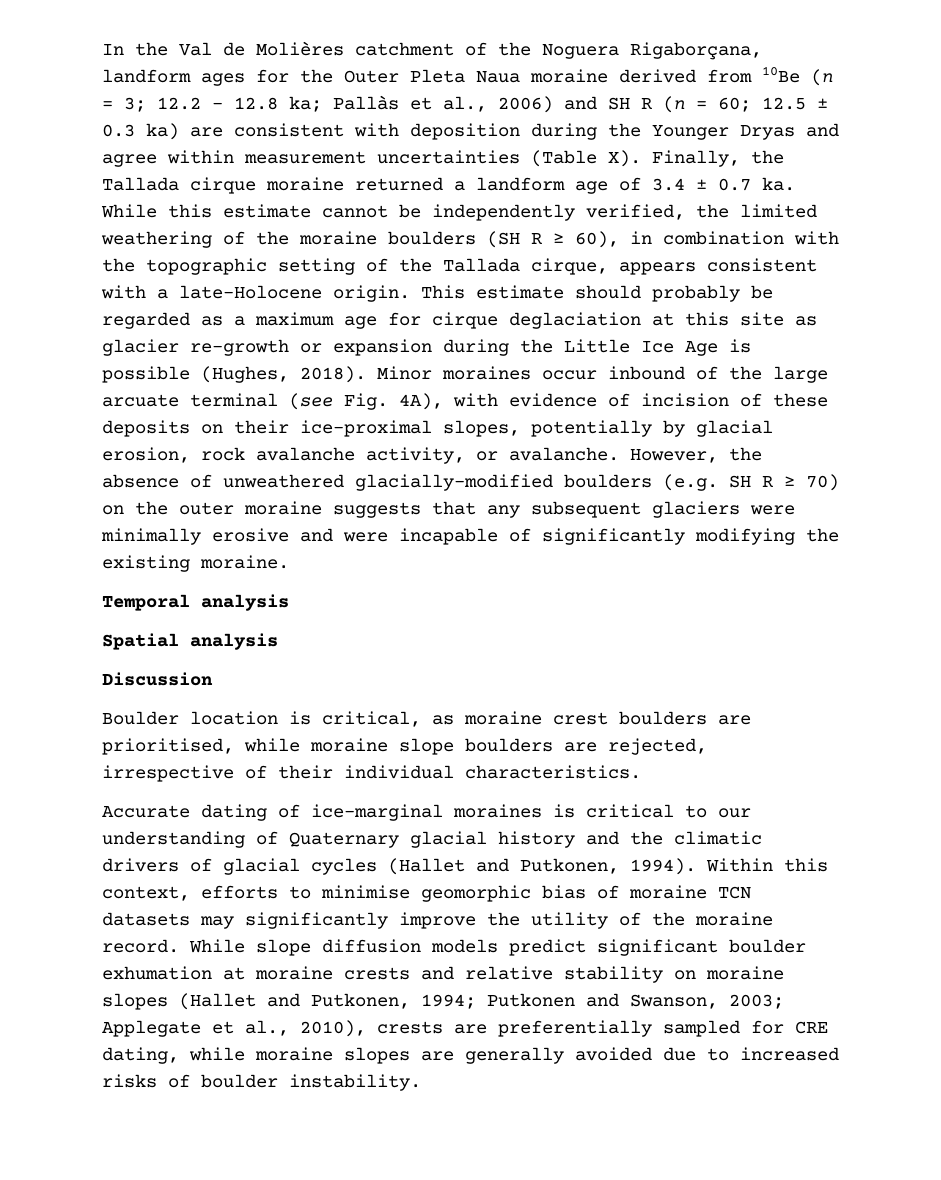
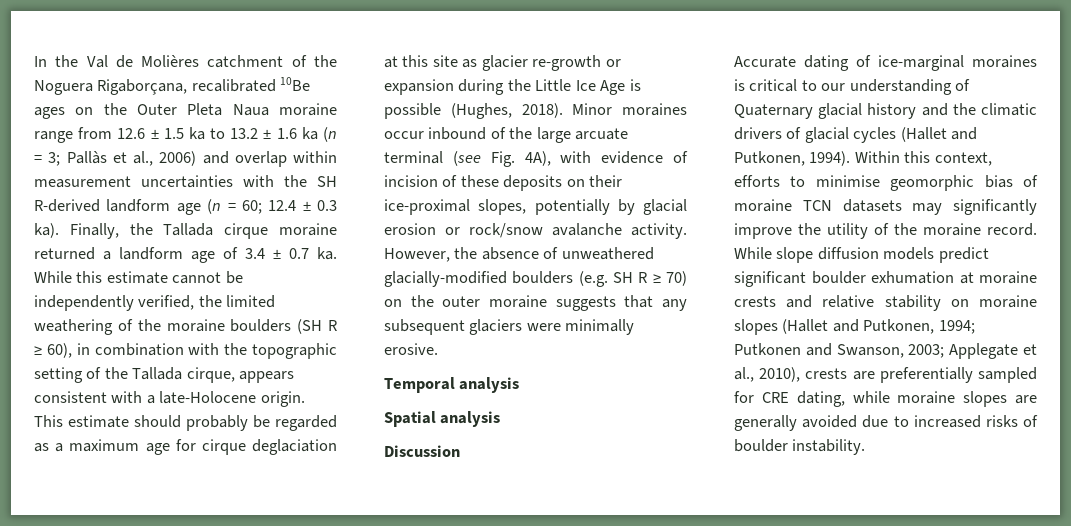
[102,69,289,86] landform ages for -> [191,77,311,92] [34,107,94,119] recalibrated 10Be ages on
[619,66,833,86] [102,96,322,112] derived from 10Be (n = 3; 12.2 - 12.8 ka; -> [34,127,338,143] [34,152,61,166] range from 12.6 ± 1.5 ka to 13.2 ± 1.6 ka (n = 3;
[608,97,653,110] SH R -> [234,151,337,167] [34,175,337,188] [34,199,201,215] overlap within measurement uncertainties with the SH R-derived landform age
[762,97,806,110] 12.5 -> [268,200,297,211] 12.4
[146,123,839,140] [102,150,641,167] ka) are consistent with deposition during the Younger Dryas and agree within measurement uncertainties (Table X). -> [34,223,59,238] ka).
[102,447,619,464] erosion, rock avalanche activity, or avalanche. -> [384,223,687,239] erosion or rock/snow avalanche activity.
[212,528,839,545] [102,555,289,572] erosive and were incapable of significantly modifying the existing moraine. -> [384,343,438,355] erosive.
[102,711,751,727] [102,738,707,755] [102,765,641,782] // Boulder location is critical, as moraine crest boulders are prioritised, while moraine slope boulders are rejected, irrespective of their individual characteristics. -> (460, 451) none

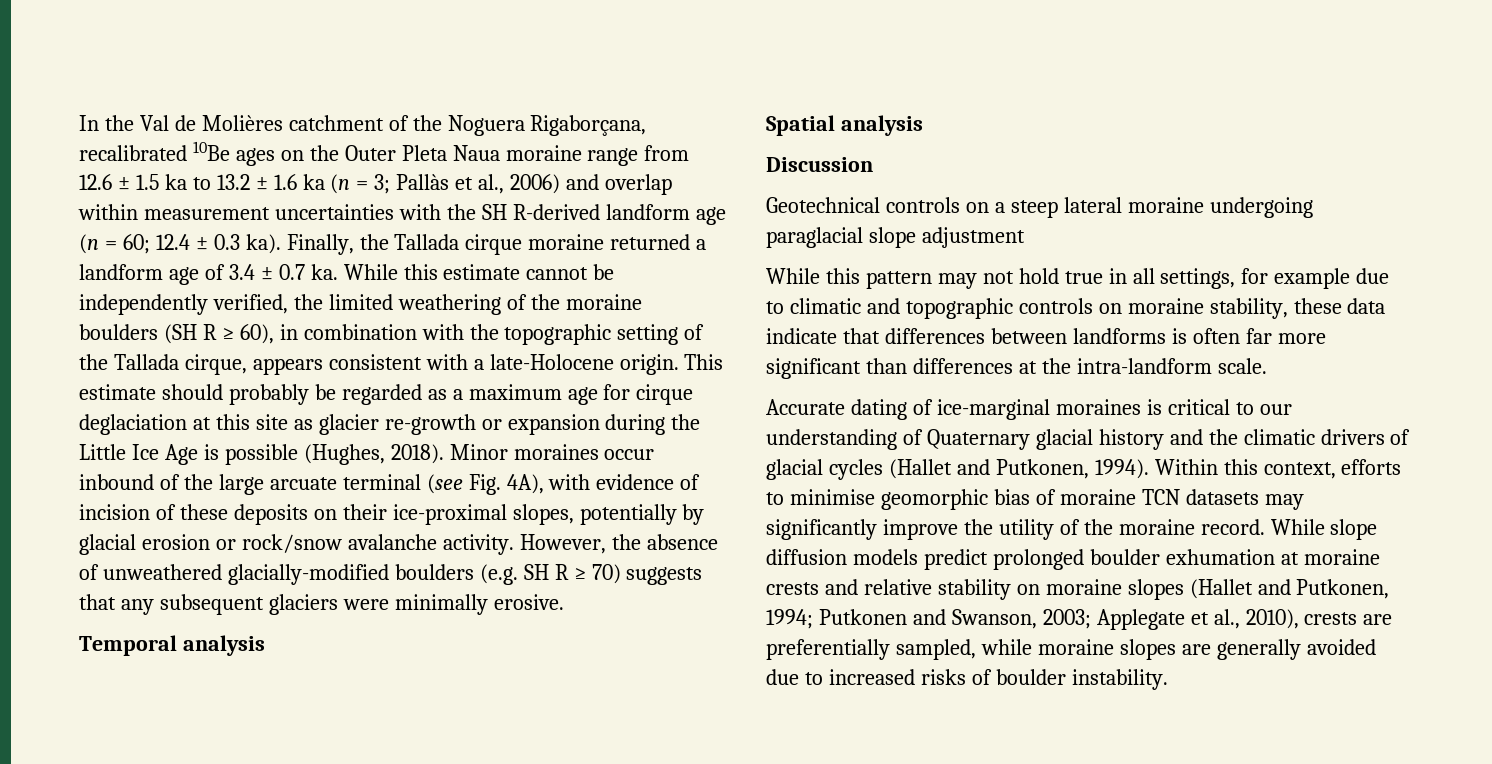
[384,295,547,308] on the outer moraine -> (621, 574) none
(460, 451) none -> [766,197,1313,218] [766,227,1025,248] [766,268,1390,289] [766,298,1386,319] [766,328,1326,344] [766,358,1267,379] // Geotechnical controls on a steep lateral moraine undergoing paraglacial slope adjustment // While this pattern may not hold true in all settings, for example due to climatic and topographic controls on moraine stability, these data indicate that differences between landforms is often far more significant than differences at the intra-landform scale.
[734,271,806,287] significant -> [992,549,1084,570] prolonged
[978,367,1037,383] [734,391,845,407] sampled for CRE dating, -> [895,639,976,660] sampled,

